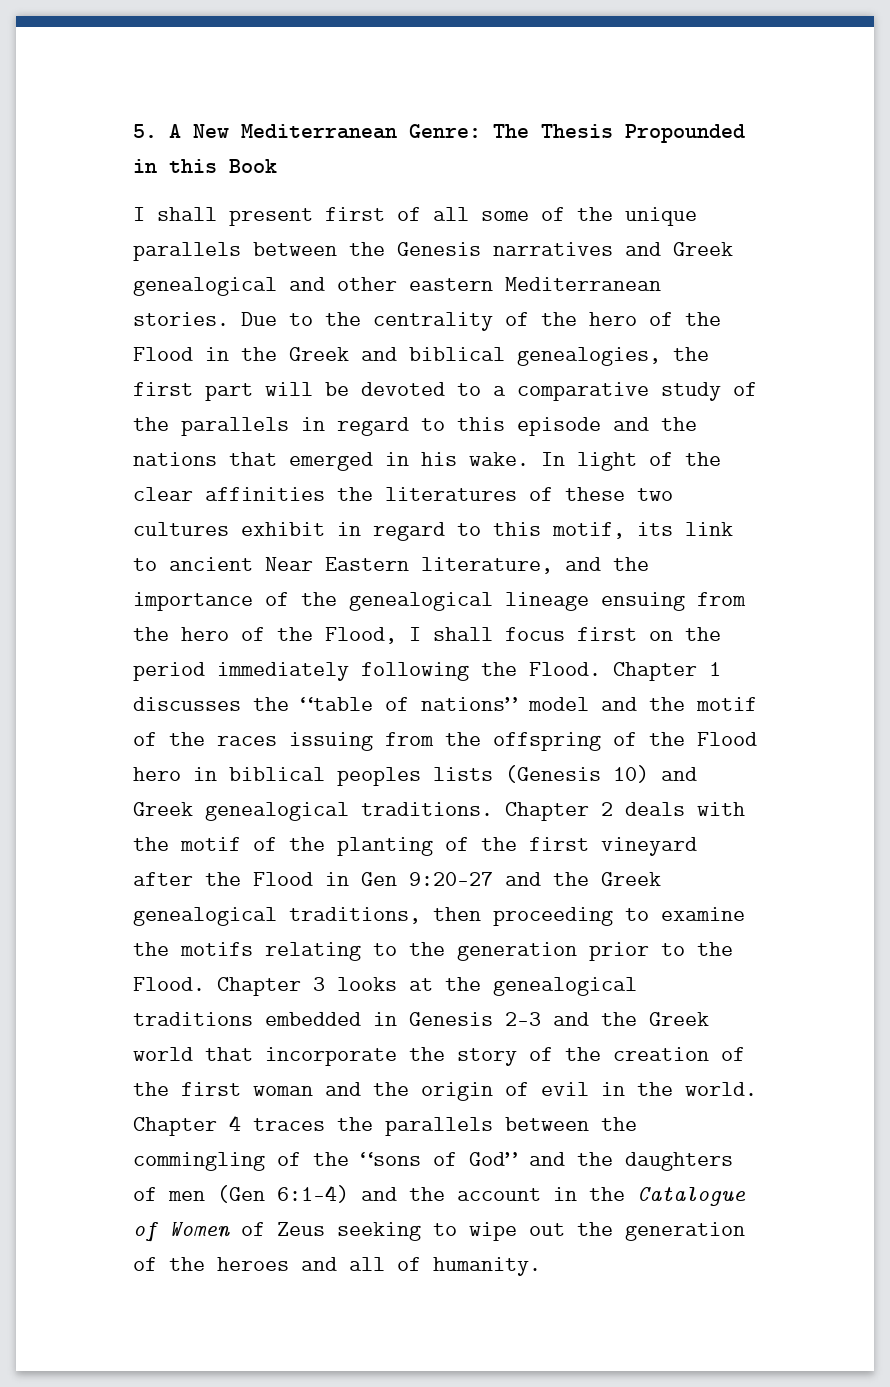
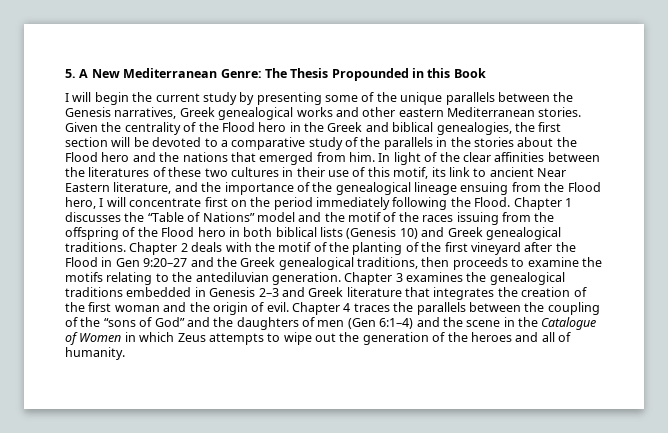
[157,207,469,226] shall present first of all -> [72,92,322,105] will begin the current study by presenting
[493,242,733,256] [133,277,277,296] narratives and Greek genealogical -> [114,107,333,120] narratives, Greek genealogical works
[241,312,313,326] Due to -> [65,122,98,132] Given
[589,312,721,326] [133,347,193,361] hero of the Flood -> [221,122,287,132] Flood hero
[205,383,253,401] part -> [65,137,108,147] section
[337,417,601,436] regard to this episode -> [450,137,577,147] [65,152,130,162] the stories about the Flood hero
[385,452,529,466] in his wake. -> [316,152,375,162] from him.
(325, 494) none -> [547,152,600,162] between
[241,522,481,541] exhibit in regard to -> [282,167,366,177] in their use of
[181,627,565,644] hero of the Flood, I shall focus -> [567,182,601,192] [65,197,202,209] Flood hero, I will concentrate
[301,697,517,711] “table of nations” -> [147,212,255,222] “Table of Nations”
[229,767,421,786] biblical peoples -> [243,227,317,237] both biblical
[493,907,613,926] proceeding -> [452,257,508,270] proceeds
[457,942,733,961] [133,977,433,996] generation prior to the Flood. Chapter 3 looks at -> [195,272,463,285] antediluvian generation. Chapter 3 examines
[601,1012,709,1026] [133,1047,553,1066] the Greek world that incorporate the story of -> [308,287,495,300] Greek literature that integrates
[541,1082,757,1096] evil in the world. -> [266,302,289,312] evil.
[133,1152,265,1171] commingling -> [547,302,600,315] coupling
[457,1188,541,1201] account -> [466,320,501,327] scene
[241,1222,421,1241] of Zeus seeking -> [124,332,264,345] in which Zeus attempts

